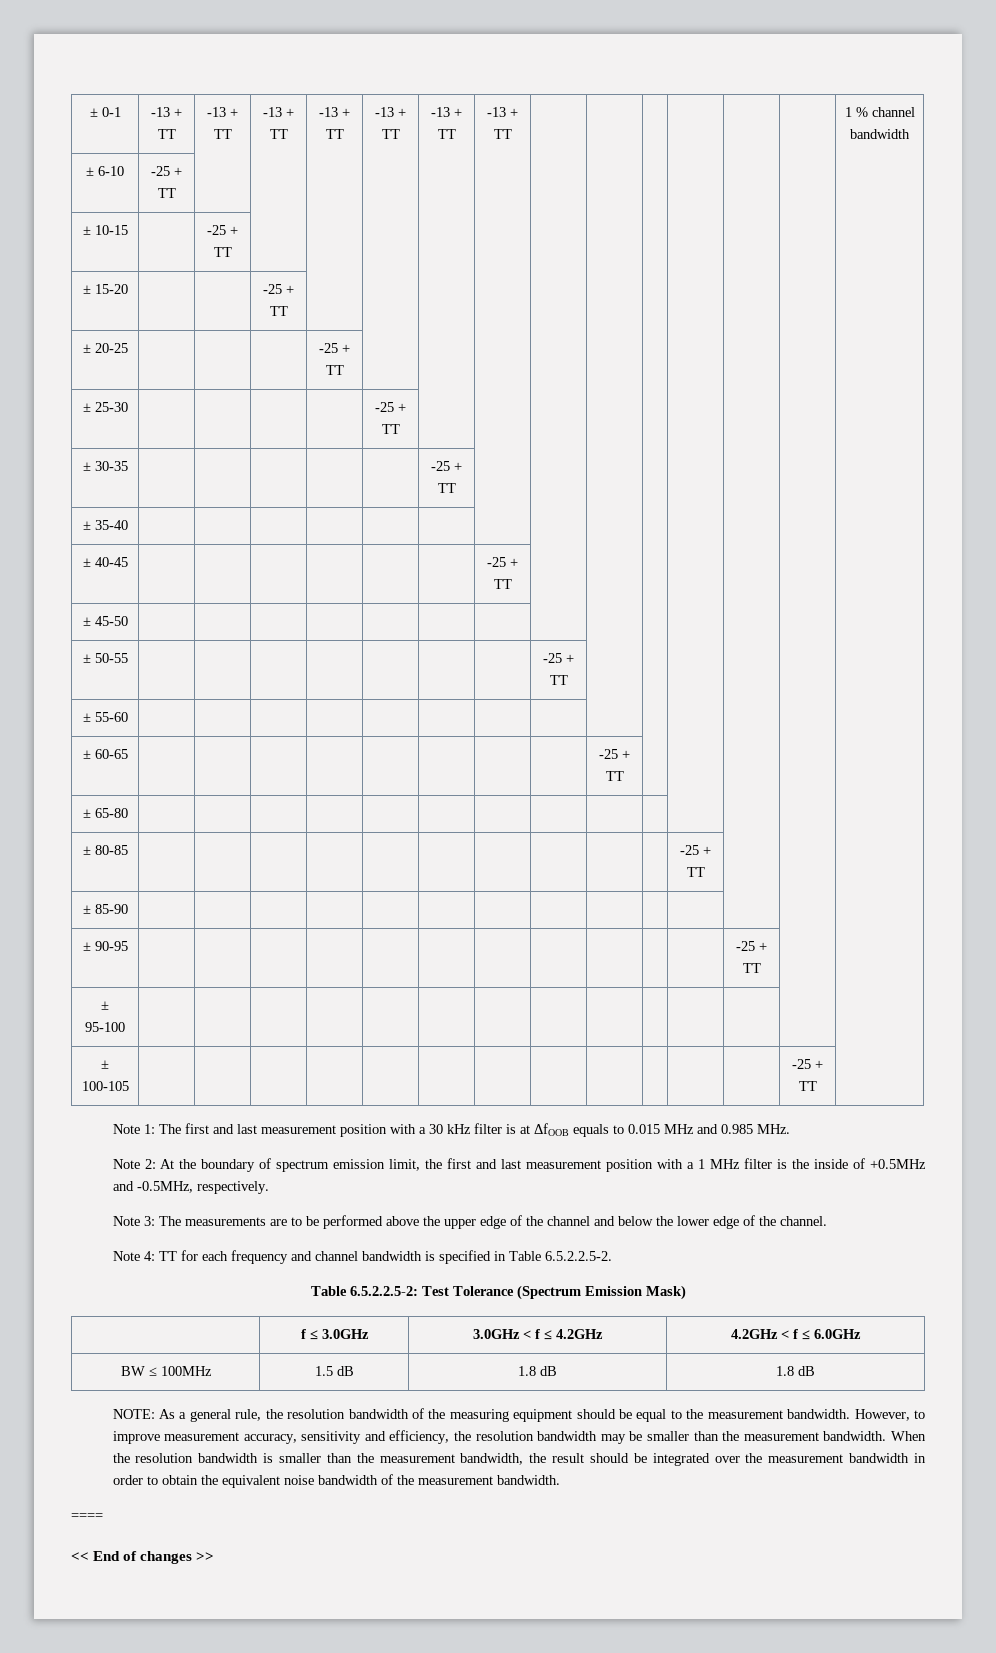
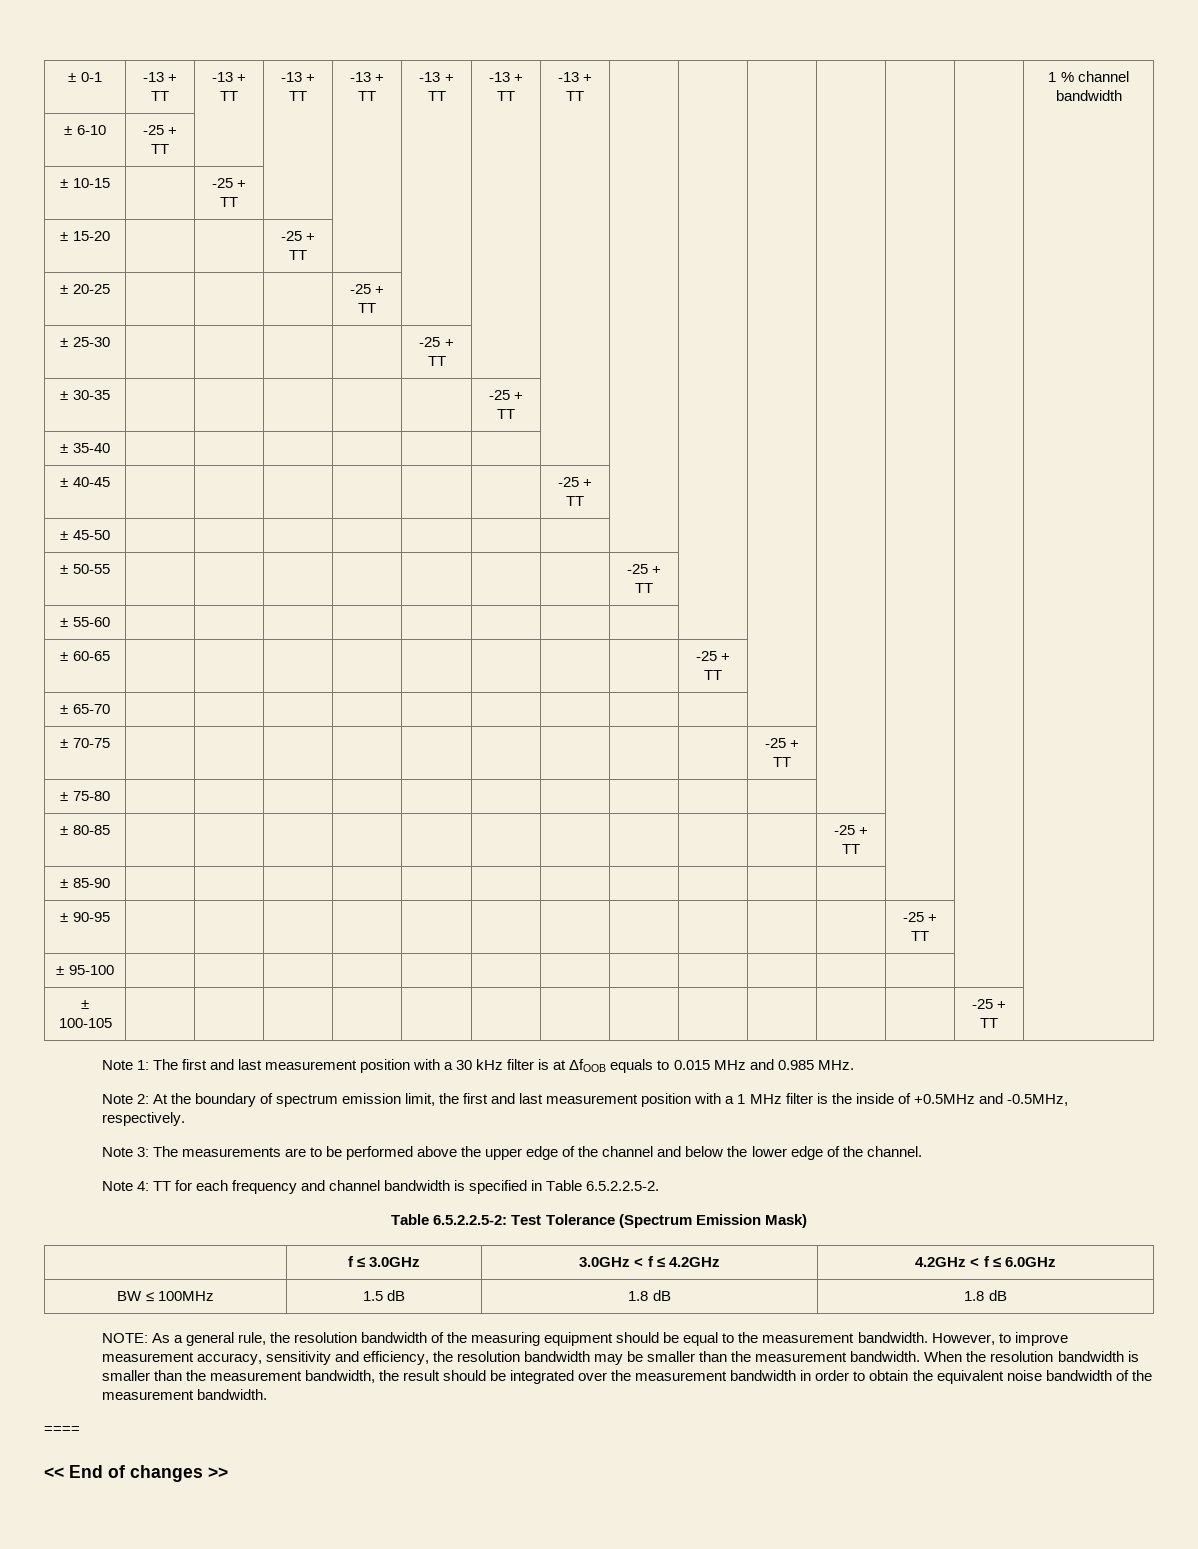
[94,808,128,818] 65-80 -> [72,704,110,714] [60,738,110,748] [764,738,800,748] [773,757,791,767] [60,791,110,801] 65-70 | | | | | | | | | | | | | | // ± 70-75 | | | | | | | | | | -25 + TT | | | | // ± 75-80

